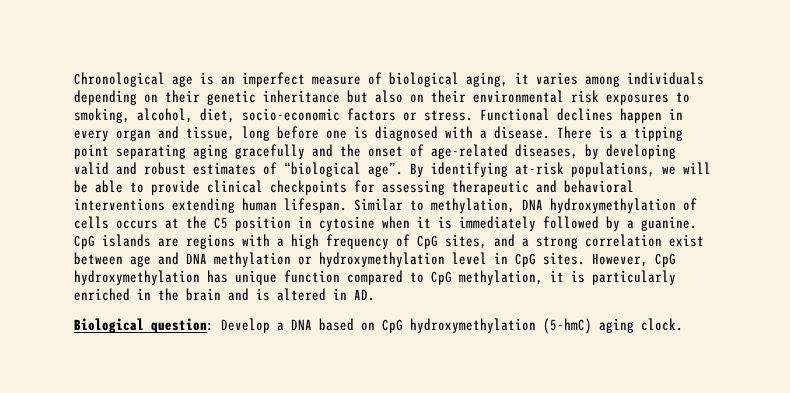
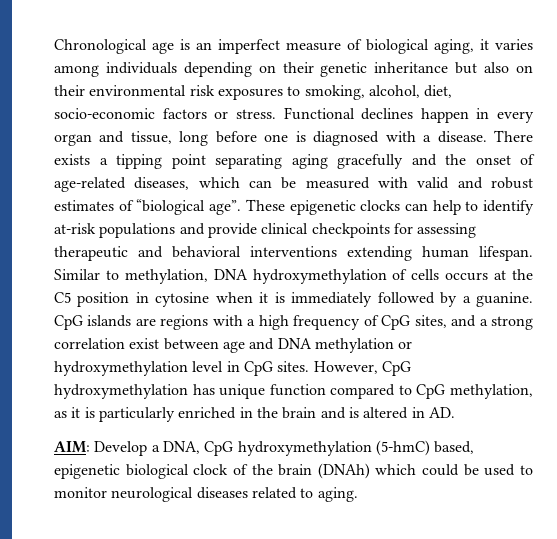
[599,126,613,139] is -> [54,154,90,165] exists
[585,144,676,159] by developing -> [198,177,408,189] which can be measured with
[410,162,711,177] [74,180,144,193] By identifying at-risk populations, we will be able to -> [245,199,534,215] [54,223,205,238] These epigenetic clocks can help to identify at-risk populations and
(543, 277) none -> [54,411,67,418] as
[74,318,683,334] Biological question: Develop a DNA based on CpG hydroxymethylation (5-hmC) aging clock. -> [54,440,475,456] [54,463,533,479] [54,487,358,502] AIM: Develop a DNA, CpG hydroxymethylation (5-hmC) based, epigenetic biological clock of the brain (DNAh) which could be used to monitor neurological diseases related to aging.

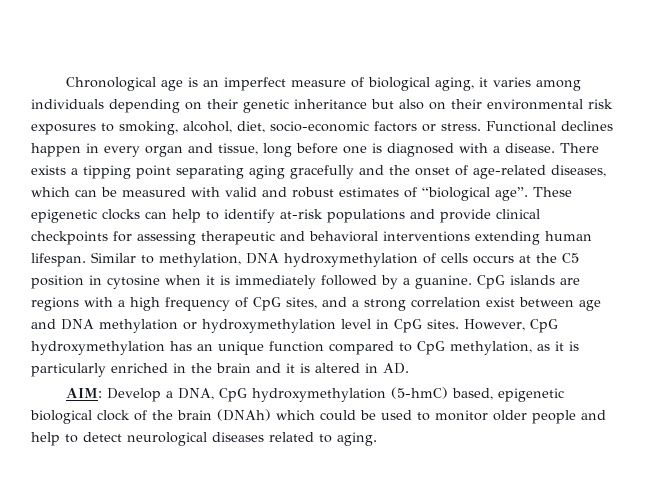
(215, 389) none -> [197,344,213,351] an
(346, 413) none -> [286,363,295,373] it
(107, 492) none -> [493,410,606,424] [31,432,122,446] older people and help to detect

